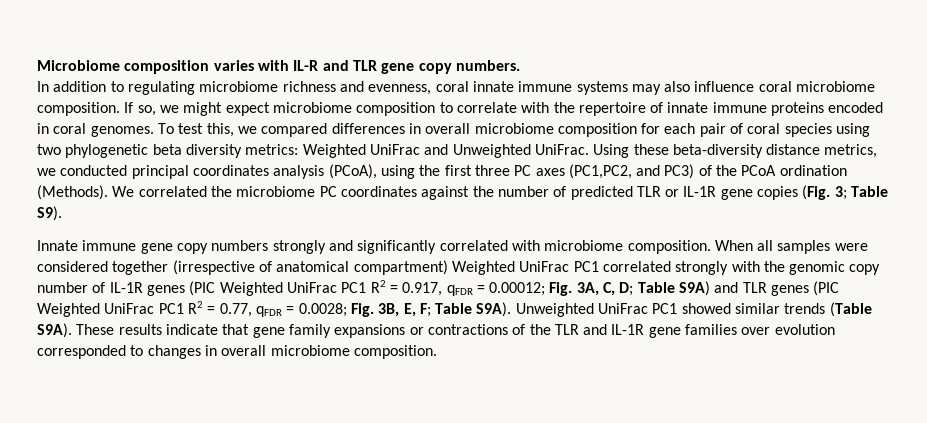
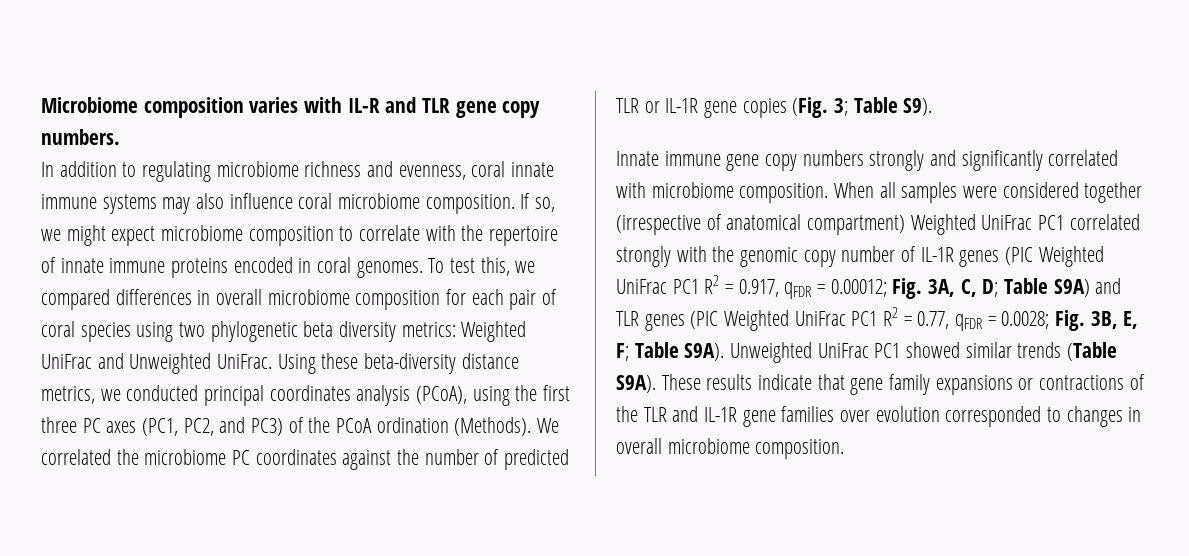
[568,164,632,179] (PC1,PC2, -> [142,418,214,436] (PC1, PC2,

